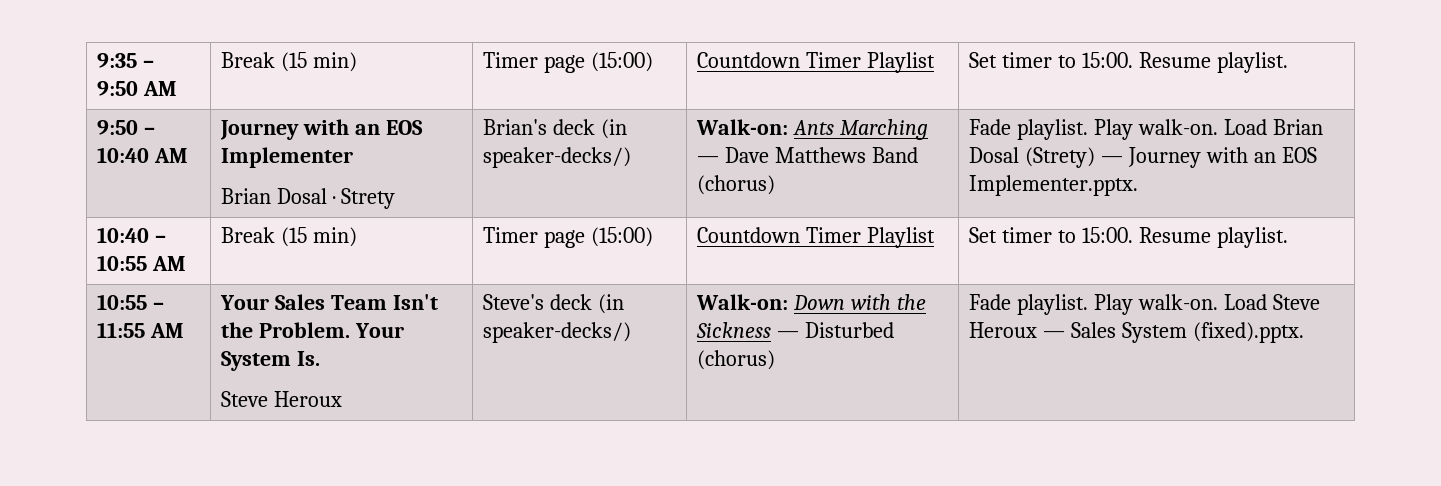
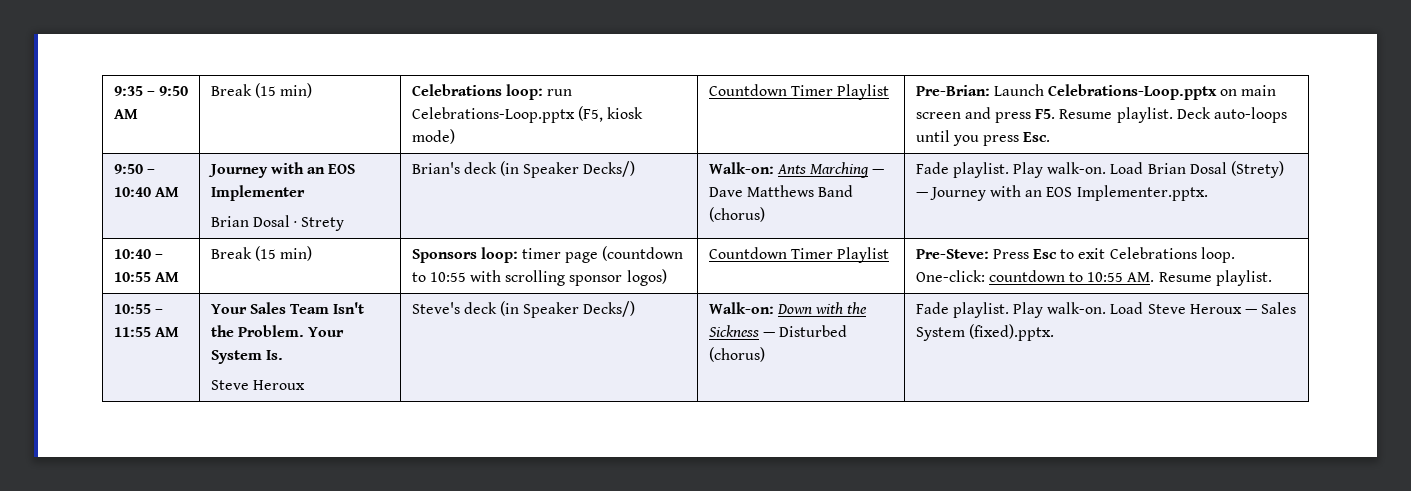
[483,52,654,73] [697,52,936,73] [969,52,1289,73] Timer page (15:00) | Countdown Timer Playlist | Set timer to 15:00. Resume playlist. -> [411,84,573,100] [411,106,644,123] [411,129,455,144] [708,84,890,100] [915,84,1277,100] [915,107,1287,123] [915,130,1051,146] Celebrations loop: run Celebrations-Loop.pptx (F5, kiosk mode) | Countdown Timer Playlist | Pre-Brian: Launch Celebrations-Loop.pptx on main screen and press F5. Resume playlist. Deck auto-loops until you press Esc.
[483,147,632,168] speaker-decks/) -> [523,161,636,178] Speaker Decks/)
[483,227,654,248] [697,227,936,248] [969,227,1134,243] Timer page (15:00) | Countdown Timer Playlist | Set timer to 15:00. -> [411,246,684,263] [411,269,667,286] [708,247,890,263] [915,247,1235,263] [915,270,1155,282] Sponsors loop: timer page (countdown to 10:55 with scrolling sponsor logos) | Countdown Timer Playlist | Pre-Steve: Press Esc to exit Celebrations loop. One-click: countdown to 10:55 AM.
[483,322,632,343] speaker-decks/) -> [523,301,636,318] Speaker Decks/)

